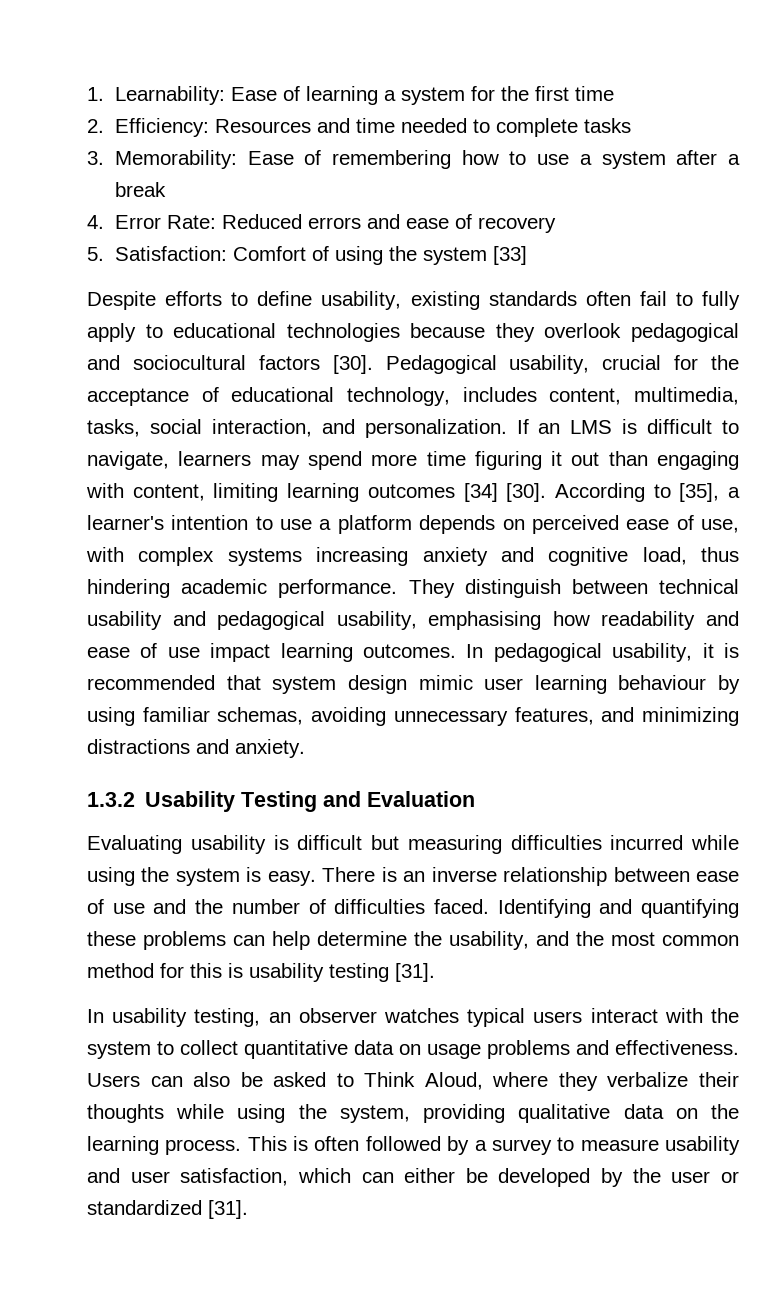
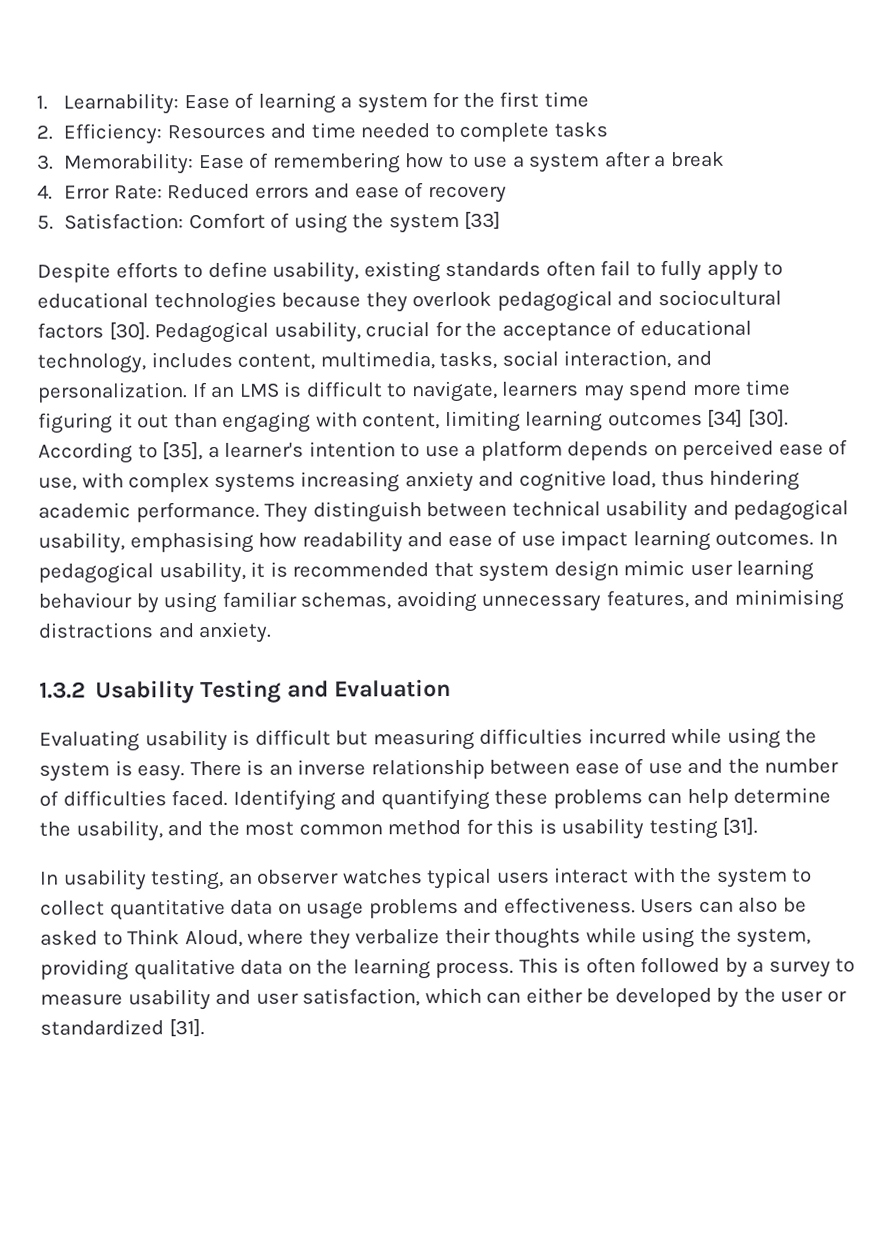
[642,707,739,726] minimizing -> [733,589,844,611] minimising

